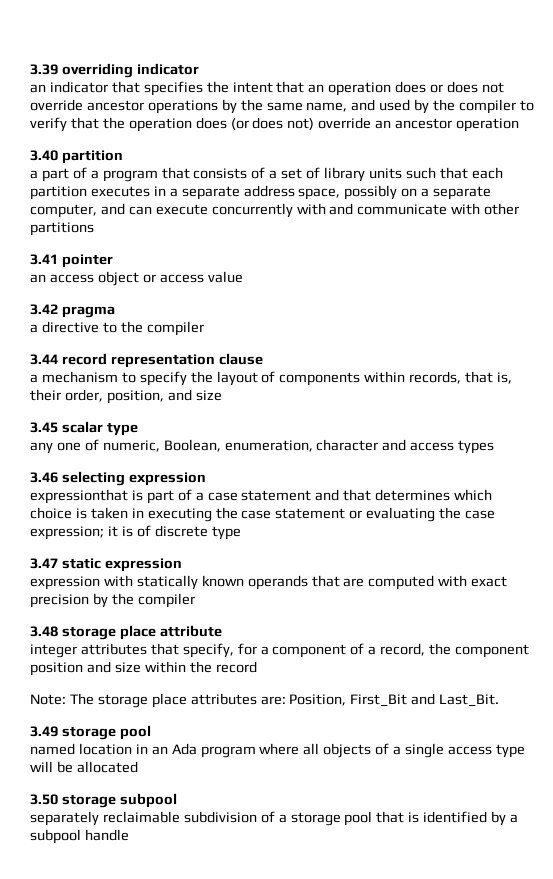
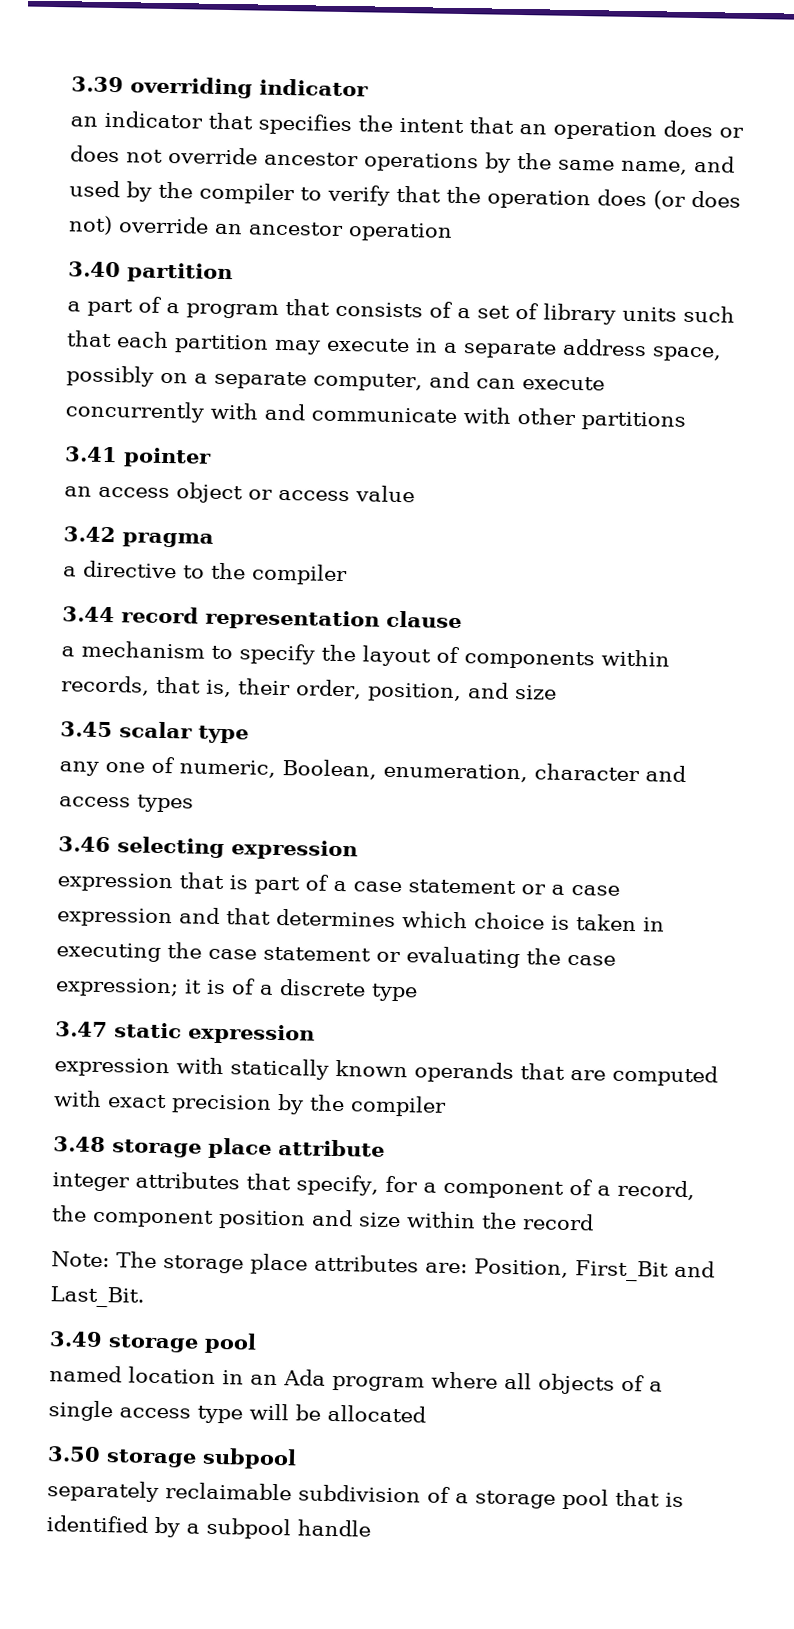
[90,186,150,197] executes -> [274,337,410,355] may execute
[30,489,128,504] expressionthat -> [57,872,224,893] expression that
(312, 495) none -> [521,884,620,896] [57,907,173,928] or a case expression
(151, 531) none -> [259,984,274,995] a

